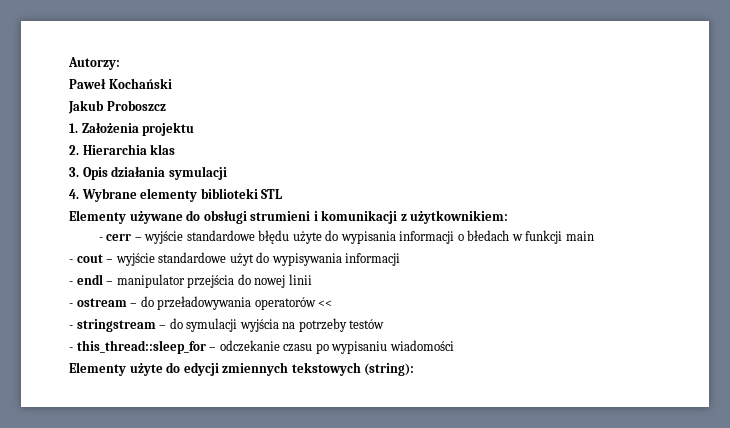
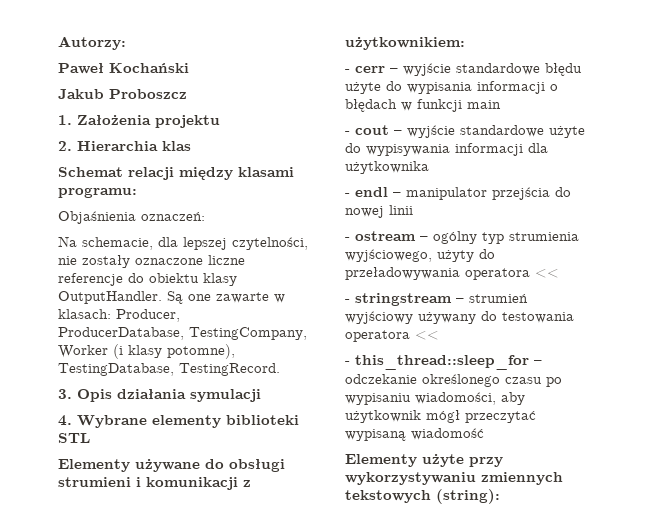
(176, 149) none -> [58,167,294,180] [58,187,137,198] [58,211,205,224] [58,236,308,250] [58,255,245,268] [58,273,237,286] [58,291,285,304] [58,309,180,322] [58,327,307,340] [58,344,235,359] [58,363,280,376] // Schemat relacji między klasami programu: // Objaśnienia oznaczeń: // Na schemacie, dla lepszej czytelności, nie zostały oznaczone liczne referencje do obiektu klasy OutputHandler. Są one zawarte w klasach: Producer, ProducerDatabase, TestingCompany, Worker (i klasy potomne), TestingDatabase, TestingRecord.
[467,230,510,241] błedach -> [345,99,397,112] błędach
[229,253,254,266] użyt -> [549,126,585,138] użyte
(401, 259) none -> [528,143,548,153] [345,161,429,174] dla użytkownika
(138, 305) none -> [433,231,579,244] [345,249,474,262] ogólny typ strumienia wyjściowego, użyty
[254,297,316,310] operatorów -> [465,268,530,280] operatora
[169,318,385,332] do symulacji wyjścia na potrzeby testów -> [469,294,528,303] [345,311,574,324] [345,330,439,342] strumień wyjściowy używany do testowania operatora <<
(280, 346) none -> [422,374,500,387] określonego
[389,340,454,351] wiadomości -> [415,392,525,405] [345,410,536,423] [345,428,484,441] wiadomości, aby użytkownik mógł przeczytać wypisaną wiadomość
[166,362,219,376] do edycji -> [469,457,503,467] [345,472,476,485] przy wykorzystywaniu

